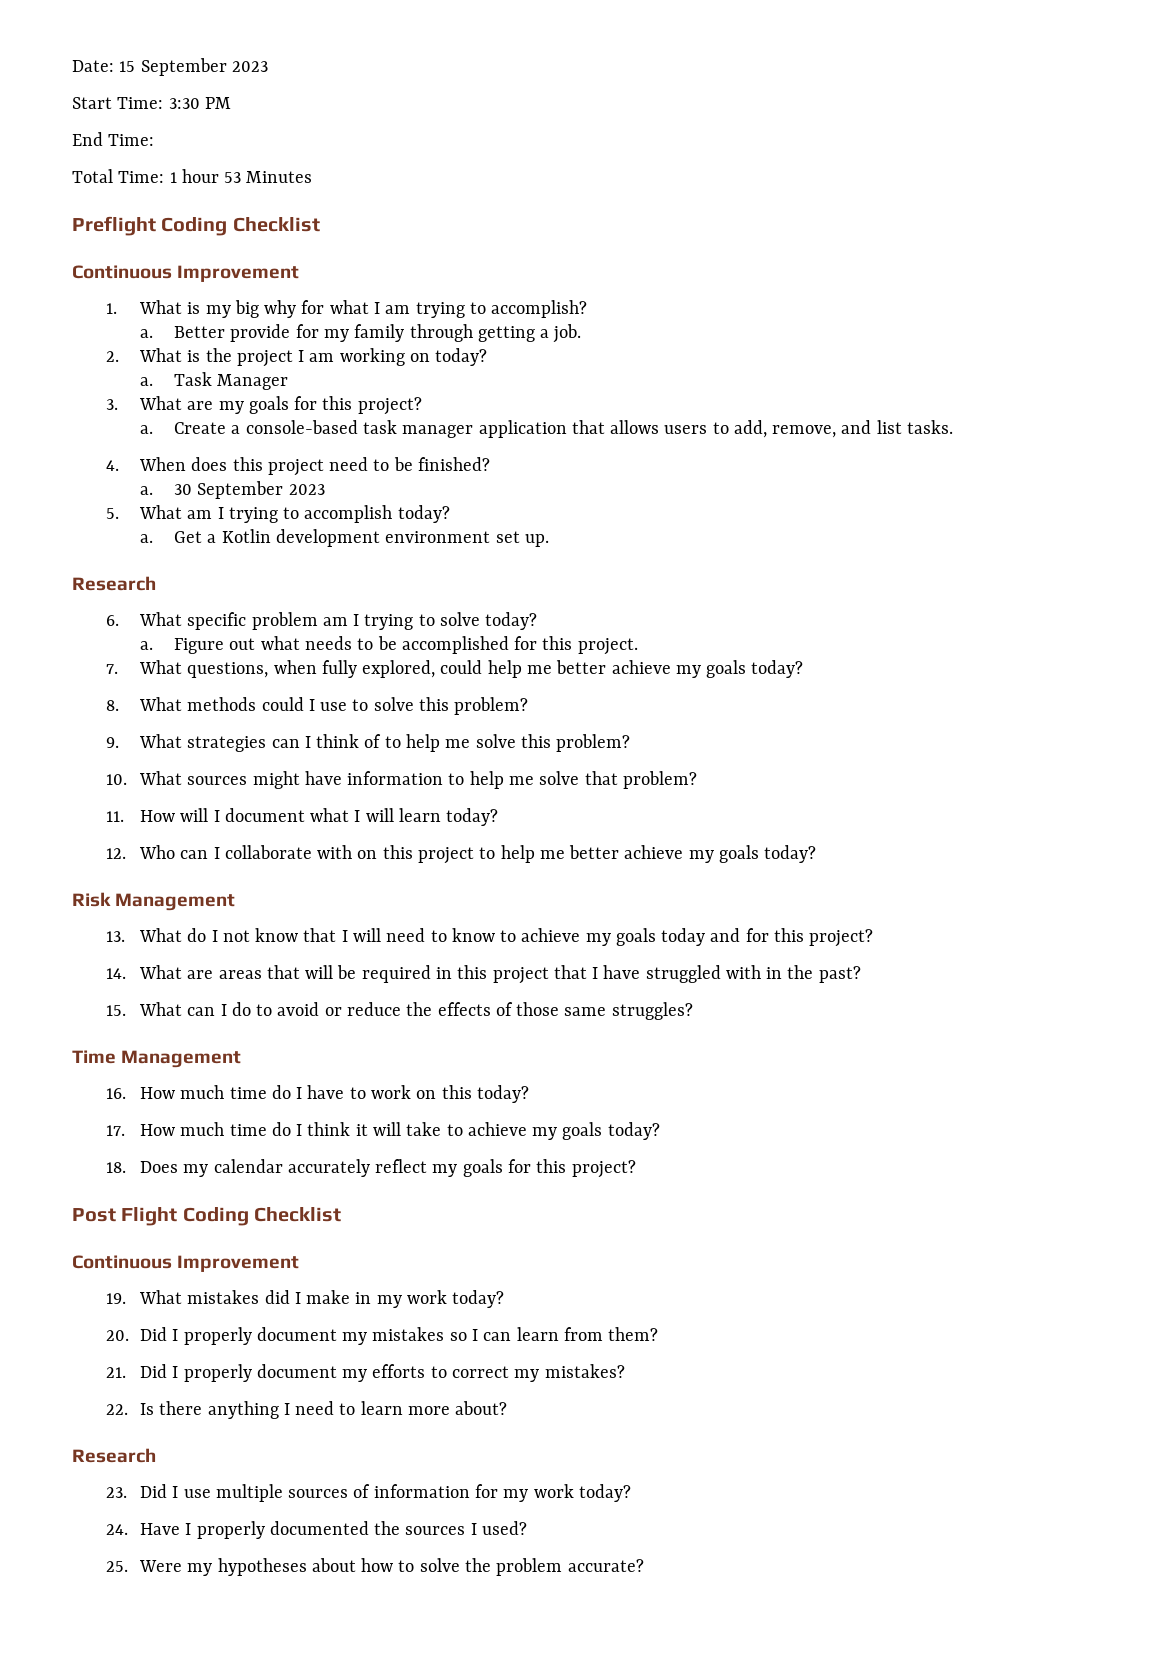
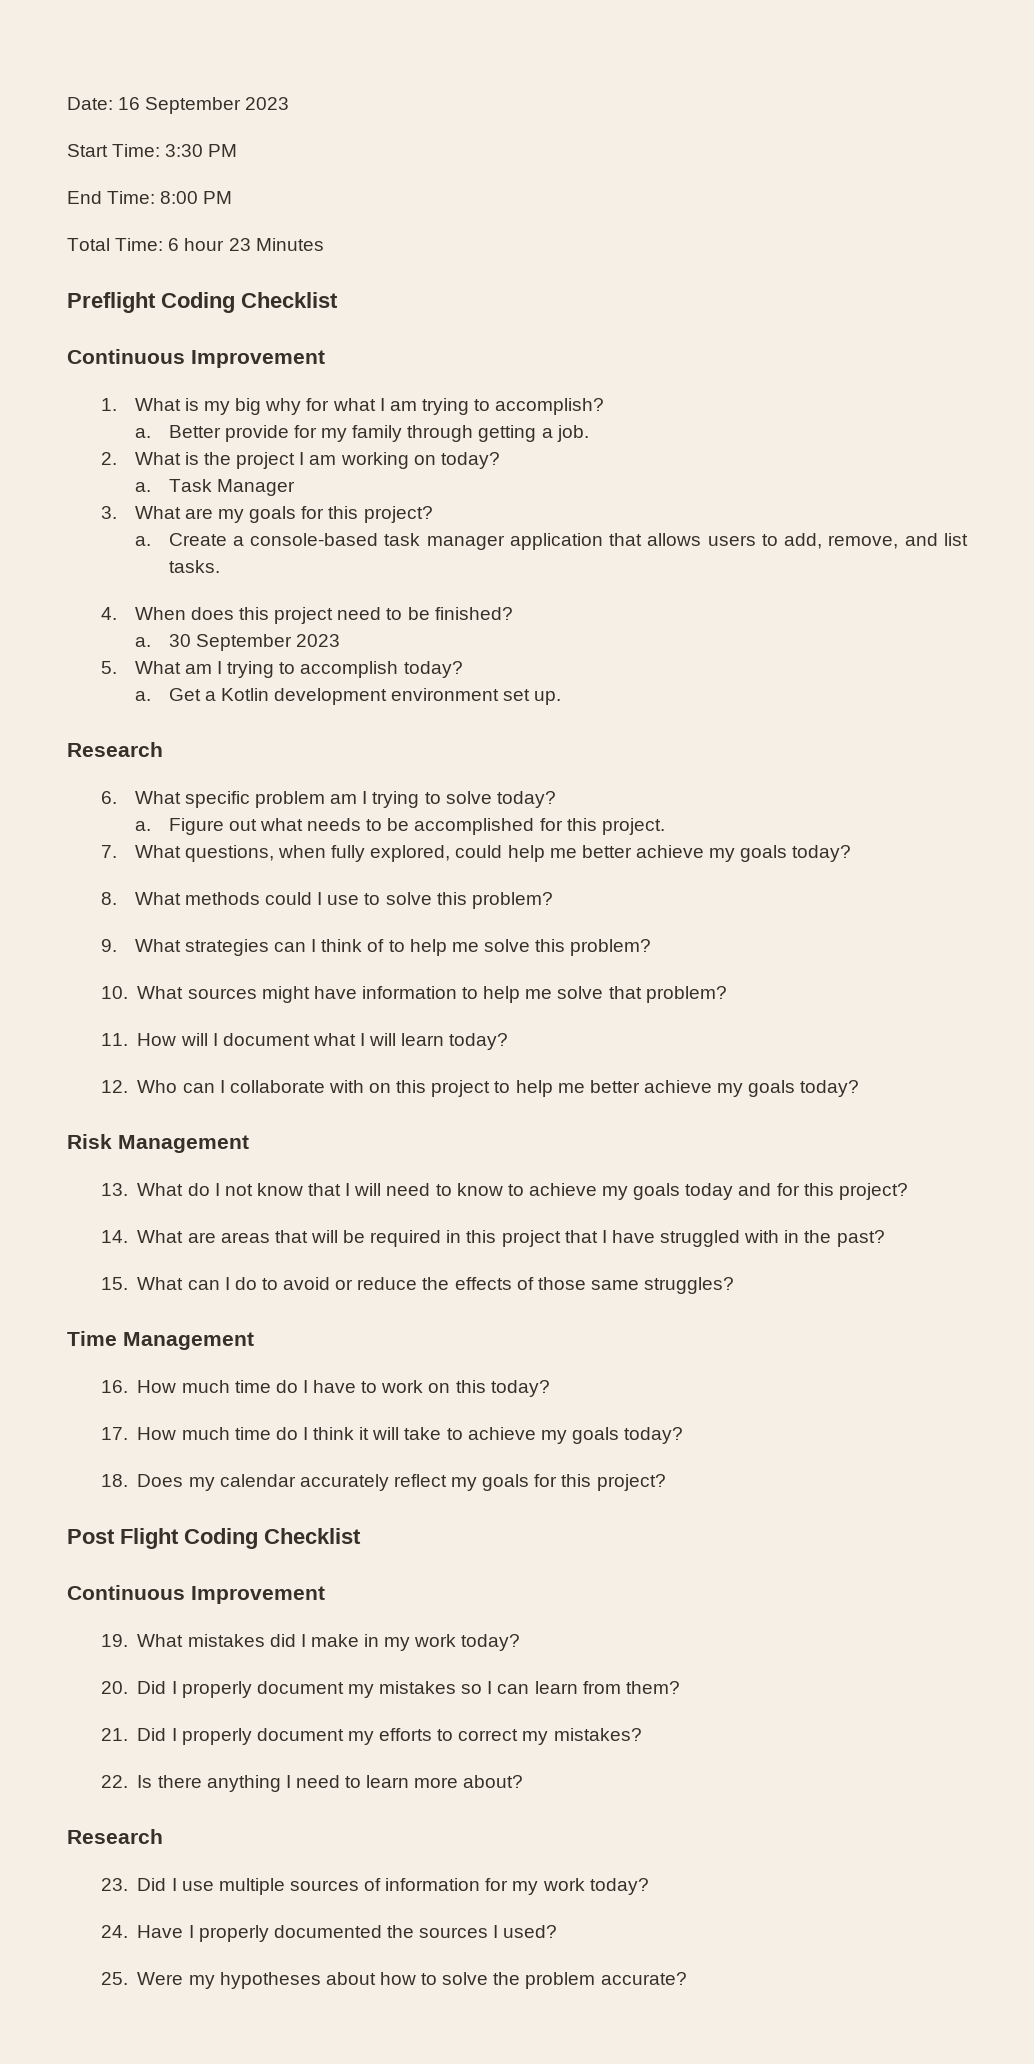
[119,61,136,72] 15 -> [118,97,141,110] 16
(155, 140) none -> [160,191,233,204] 8:00 PM
[169,169,242,183] 1 hour 53 -> [168,238,251,251] 6 hour 23

